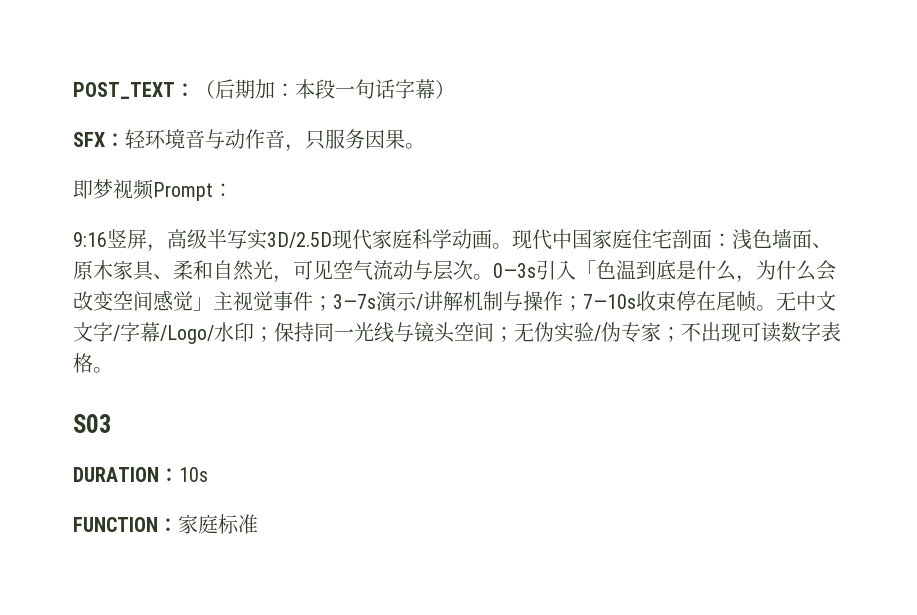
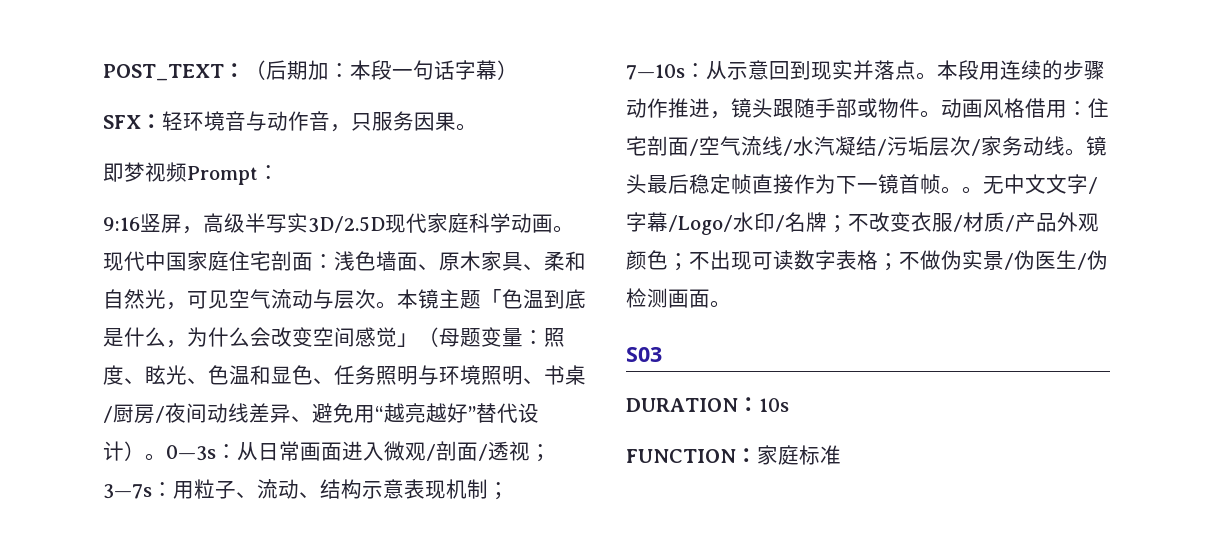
[493,260,576,280] 0—3s引入 -> [397,289,481,309] 本镜主题
[213,291,757,312] 主视觉事件；3—7s演示/讲解机制与操作；7—10s收束停在尾帧 -> [418,327,565,347] [103,365,586,385] [103,403,539,424] [103,441,551,462] [103,479,509,500] [626,60,1105,80] [626,98,1109,119] [626,136,1107,156] [626,174,962,194] （母题变量：照度、眩光、色温和显色、任务照明与环境照明、书桌/厨房/夜间动线差异、避免用“越亮越好”替代设计）。0—3s：从日常画面进入微观/剖面/透视；3—7s：用粒子、流动、结构示意表现机制；7—10s：从示意回到现实并落点。本段用连续的步骤动作推进，镜头跟随手部或物件。动画风格借用：住宅剖面/空气流线/水汽凝结/污垢层次/家务动线。镜头最后稳定帧直接作为下一镜首帧。
[254,322,661,343] ；保持同一光线与镜头空间；无伪实验/伪专家 -> [775,212,1099,233] [626,250,668,270] /名牌；不改变衣服/材质/产品外观颜色
(93, 363) none -> [878,250,1108,271] [626,288,710,308] ；不做伪实景/伪医生/伪检测画面

